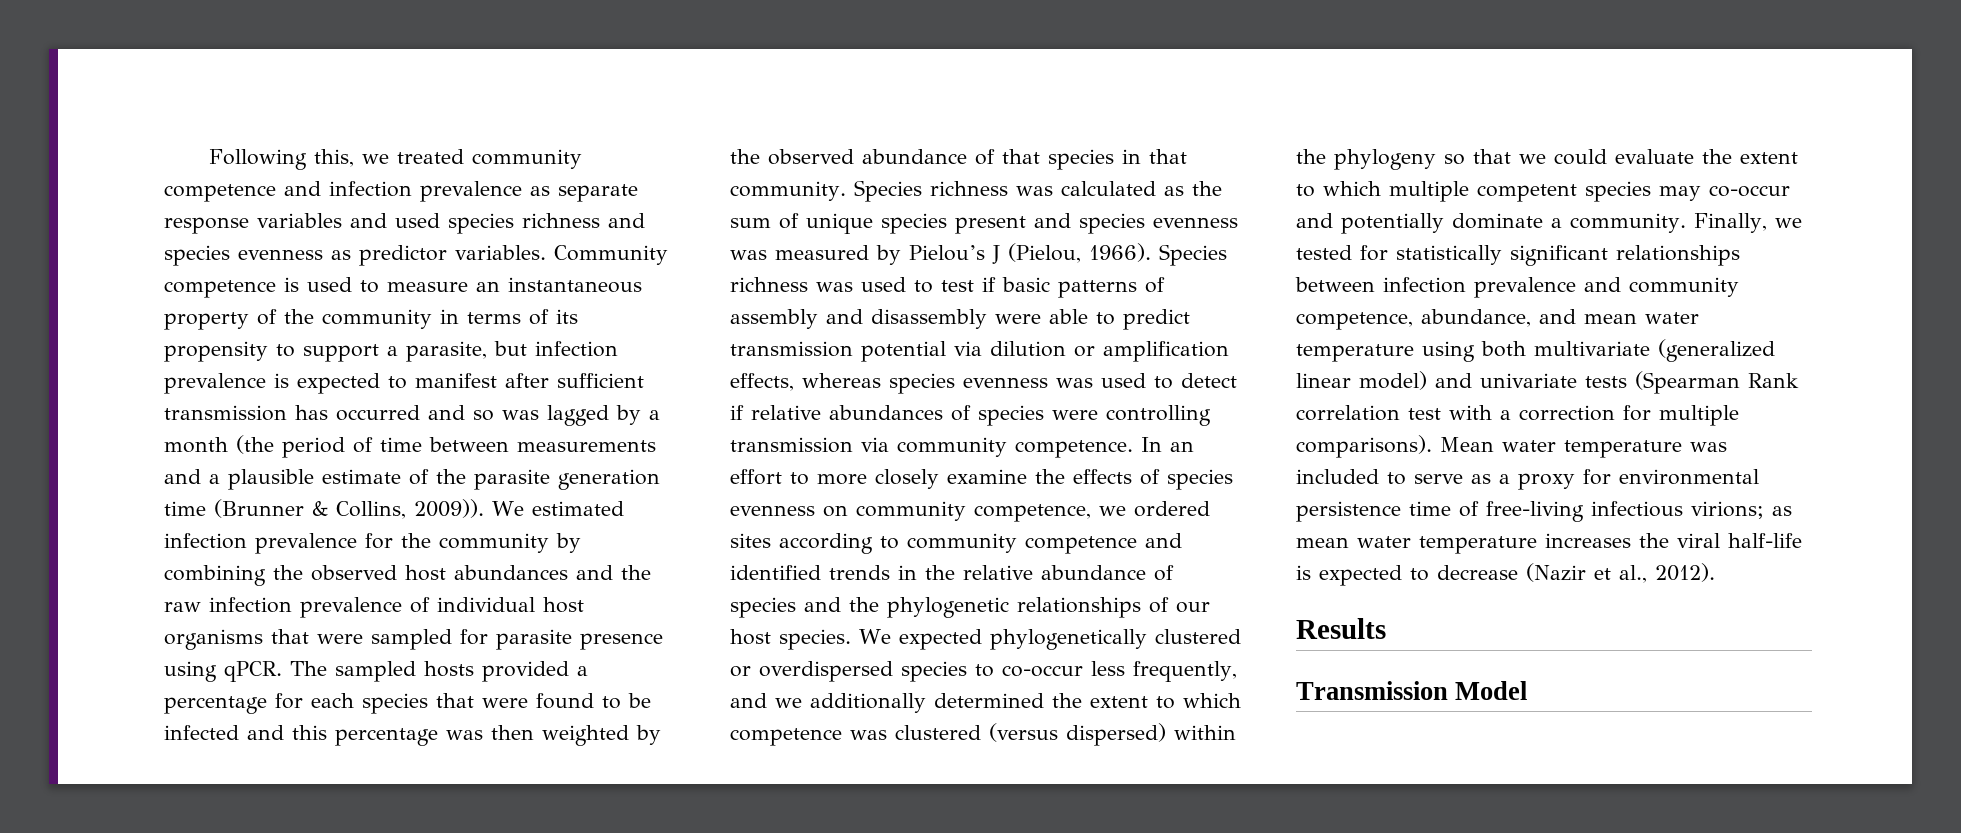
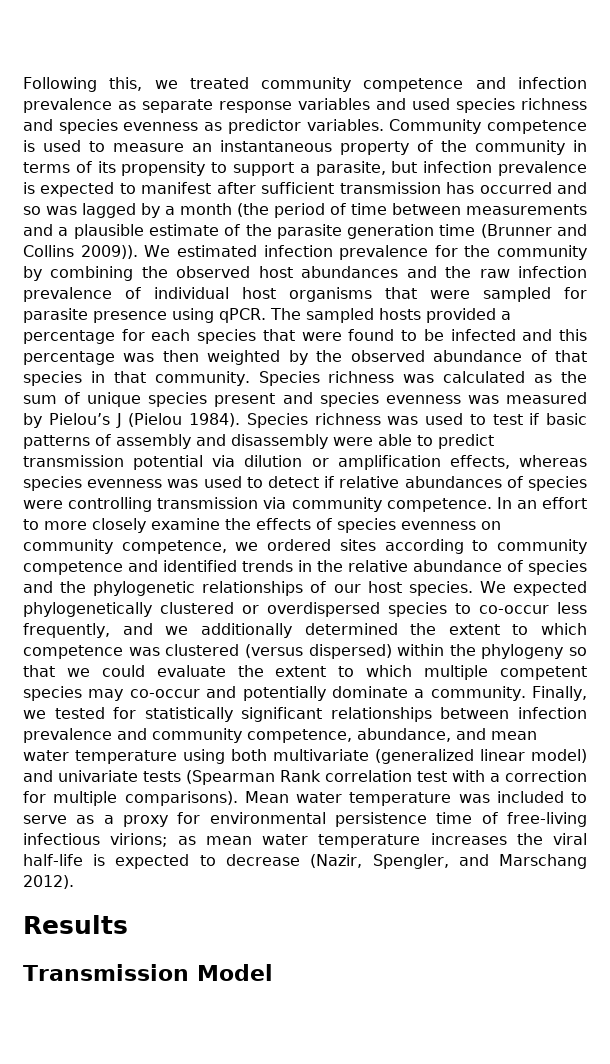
[312,501,406,519] & Collins, -> [557,224,587,236] [23,245,74,257] and Collins
[1008,243,1151,263] (Pielou, 1966). -> [128,413,240,427] (Pielou 1984).
[1526,563,1647,583] (Nazir et al., -> [310,854,587,869] (Nazir, Spengler, and Marschang

